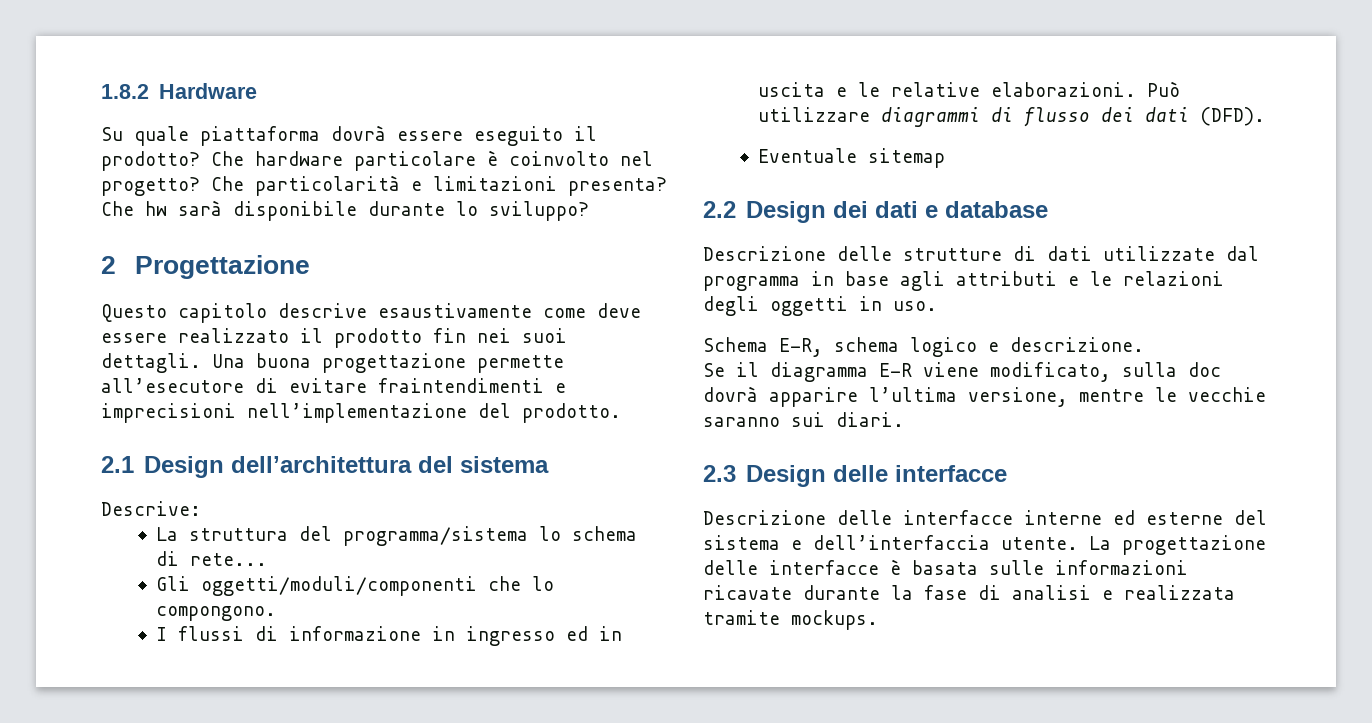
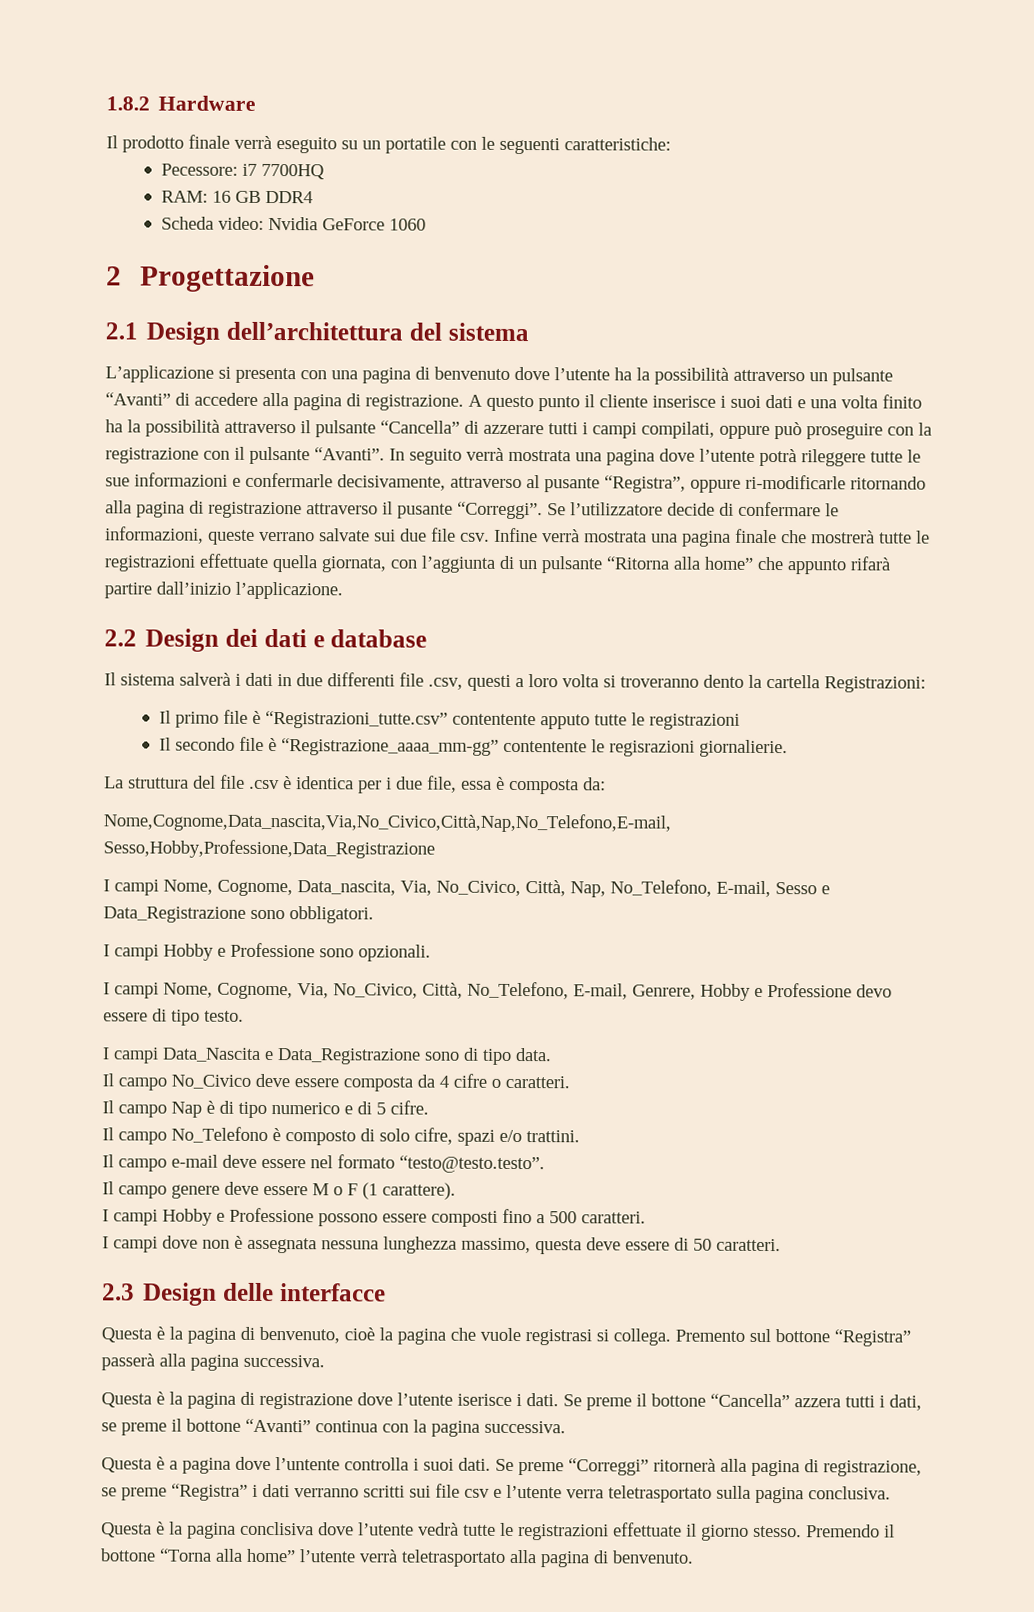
[101,125,597,146] [101,150,653,171] [101,175,667,196] [101,200,589,221] [101,255,310,279] [101,303,641,323] [101,328,567,348] [101,353,564,373] [101,378,566,393] [101,403,621,423] Su quale piattaforma dovrà essere eseguito il prodotto? Che hardware particolare è coinvolto nel progetto? Che particolarità e limitazioni presenta? Che hw sarà disponibile durante lo sviluppo? // 2 Progettazione // Questo capitolo descrive esaustivamente come deve essere realizzato il prodotto fin nei suoi dettagli. Una buona progettazione permette all’esecutore di evitare fraintendimenti e imprecisioni nell’implementazione del prodotto. -> [106,134,671,155] [160,163,325,180] [160,190,313,204] [160,216,426,231] [106,264,316,293] Il prodotto finale verrà eseguito su un portatile con le seguenti caratteristiche: // Pecessore: i7 7700HQ // RAM: 16 GB DDR4 // Scheda video: Nvidia GeForce 1060 // 2 Progettazione
[101,501,201,516] [155,526,637,546] [155,551,267,566] [155,576,554,596] [155,606,276,621] [155,626,622,646] [757,81,1180,97] [757,107,1265,127] [757,148,945,168] Descrive: // La struttura del programma/sistema lo schema di rete... // Gli oggetti/moduli/componenti che lo compongono. // I flussi di informazione in ingresso ed in uscita e le relative elaborazioni. Può utilizzare diagrammi di flusso dei dati (DFD). // Eventuale sitemap -> [105,365,893,386] [105,392,922,412] [105,419,932,440] [105,446,921,467] [105,472,926,493] [105,500,839,520] [105,526,930,547] [104,553,891,575] [104,581,343,600] L’applicazione si presenta con una pagina di benvenuto dove l’utente ha la possibilità attraverso un pulsante “Avanti” di accedere alla pagina di registrazione. A questo punto il cliente inserisce i suoi dati e una volta finito ha la possibilità attraverso il pulsante “Cancella” di azzerare tutti i campi compilati, oppure può proseguire con la registrazione con il pulsante “Avanti”. In seguito verrà mostrata una pagina dove l’utente potrà rileggere tutte le sue informazioni e confermarle decisivamente, attraverso al pusante “Registra”, oppure ri-modificarle ritornando alla pagina di registrazione attraverso il pusante “Correggi”. Se l’utilizzatore decide di confermare le informazioni, queste verrano salvate sui due file csv. Infine verrà mostrata una pagina finale che mostrerà tutte le registrazioni effettuate quella giornata, con l’aggiunta di un pulsante “Ritorna alla home” che appunto rifarà partire dall’inizio l’applicazione.
[703,246,1259,261] [703,271,1224,291] [703,296,937,316] [703,337,1144,357] [703,362,1221,382] [703,386,1266,407] [703,412,904,427] [703,465,1007,487] [703,510,1267,525] [703,535,1266,555] [703,559,1188,575] [703,585,1235,600] [703,610,878,630] Descrizione delle strutture di dati utilizzate dal programma in base agli attributi e le relazioni degli oggetti in uso. // Schema E-R, schema logico e descrizione. // Se il diagramma E-R viene modificato, sulla doc dovrà apparire l’ultima versione, mentre le vecchie saranno sui diari. // 2.3 Design delle interfacce // Descrizione delle interfacce interne ed esterne del sistema e dell’interfaccia utente. La progettazione delle interfacce è basata sulle informazioni ricavate durante la fase di analisi e realizzata tramite mockups. -> [104,672,926,693] [158,709,740,730] [158,736,788,758] [104,774,606,795] [103,812,671,833] [103,839,435,859] [103,879,830,898] [103,906,374,924] [103,942,431,962] [103,981,892,1001] [103,1008,244,1026] [102,1047,552,1065] [102,1073,570,1092] [102,1100,429,1118] [102,1126,580,1146] [102,1154,545,1174] [102,1181,456,1200] [102,1207,646,1227] [102,1235,781,1255] [102,1282,386,1306] [101,1326,911,1347] [101,1353,325,1371] [101,1391,922,1411] [101,1418,566,1437] [101,1456,922,1477] [101,1483,891,1504] [101,1521,895,1541] [100,1548,694,1568] Il sistema salverà i dati in due differenti file .csv, questi a loro volta si troveranno dento la cartella Registrazioni: // Il primo file è “Registrazioni_tutte.csv” contentente apputo tutte le registrazioni // Il secondo file è “Registrazione_aaaa_mm-gg” contentente le regisrazioni giornalierie. // La struttura del file .csv è identica per i due file, essa è composta da: // Nome,Cognome,Data_nascita,Via,No_Civico,Città,Nap,No_Telefono,E-mail, Sesso,Hobby,Professione,Data_Registrazione // I campi Nome, Cognome, Data_nascita, Via, No_Civico, Città, Nap, No_Telefono, E-mail, Sesso e Data_Registrazione sono obbligatori. // I campi Hobby e Professione sono opzionali. // I campi Nome, Cognome, Via, No_Civico, Città, No_Telefono, E-mail, Genrere, Hobby e Professione devo essere di tipo testo. // I campi Data_Nascita e Data_Registrazione sono di tipo data. // Il campo No_Civico deve essere composta da 4 cifre o caratteri. // Il campo Nap è di tipo numerico e di 5 cifre. // Il campo No_Telefono è composto di solo cifre, spazi e/o trattini. // Il campo e-mail deve essere nel formato “testo@testo.testo”. // Il campo genere deve essere M o F (1 carattere). // I campi Hobby e Professione possono essere composti fino a 500 caratteri. // I campi dove non è assegnata nessuna lunghezza massimo, questa deve essere di 50 caratteri. // 2.3 Design delle interfacce // Questa è la pagina di benvenuto, cioè la pagina che vuole registrasi si collega. Premento sul bottone “Registra” passerà alla pagina successiva. // Questa è la pagina di registrazione dove l’utente iserisce i dati. Se preme il bottone “Cancella” azzera tutti i dati, se preme il bottone “Avanti” continua con la pagina successiva. // Questa è a pagina dove l’untente controlla i suoi dati. Se preme “Correggi” ritornerà alla pagina di registrazione, se preme “Registra” i dati verranno scritti sui file csv e l’utente verra teletrasportato sulla pagina conclusiva. // Questa è la pagina conclisiva dove l’utente vedrà tutte le registrazioni effettuate il giorno stesso. Premendo il bottone “Torna alla home” l’utente verrà teletrasportato alla pagina di benvenuto.

